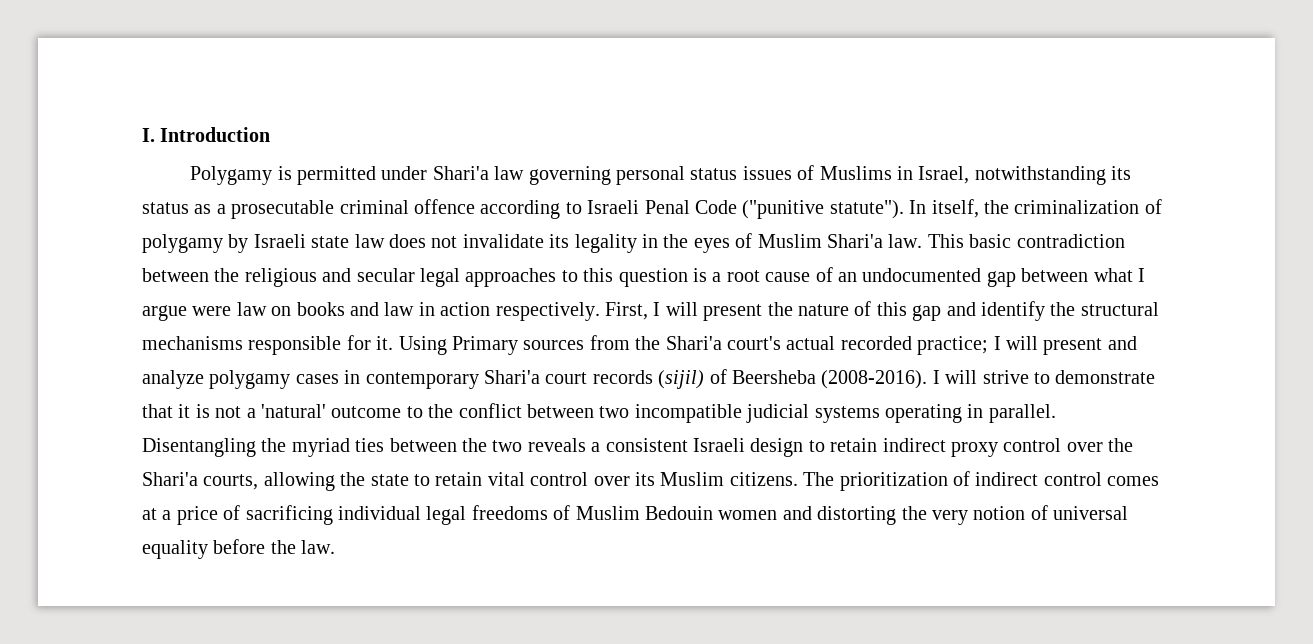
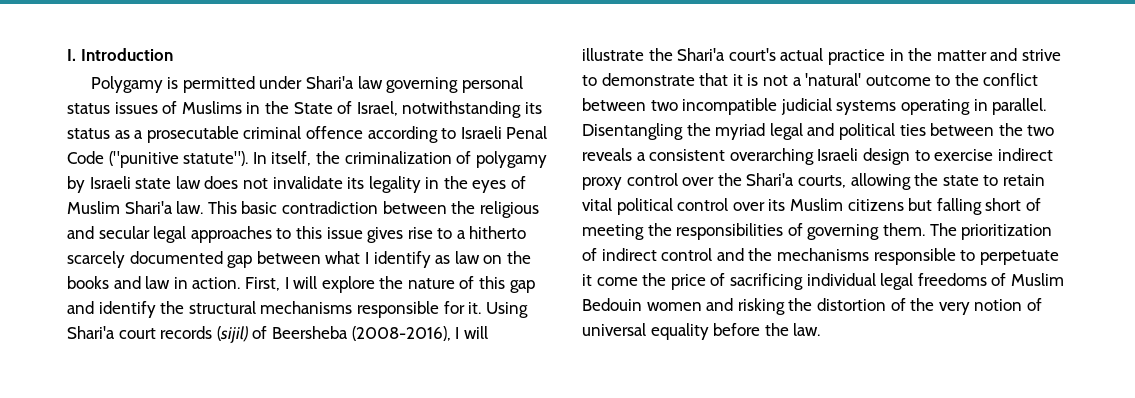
(914, 173) none -> [264,101,353,114] the State of
[618,267,982,287] question is a root cause of an undocumented -> [326,226,527,243] [67,251,223,268] issue gives rise to a hitherto scarcely documented
[142,305,232,321] argue were -> [373,251,451,268] identify as
(292, 311) none -> [506,251,531,264] the
[440,302,600,321] action respectively. -> [192,277,241,289] action.
[703,304,763,321] present -> [321,276,375,293] explore
[452,335,1137,355] [142,370,479,389] Primary sources from the Shari'a court's actual recorded practice; I will present and analyze polygamy cases in contemporary -> (528, 310) none
[821,370,978,389] (2008-2016). I will -> [351,326,488,341] [582,48,1018,65] (2008-2016), I will illustrate the Shari'a court's actual practice in the matter and
(350, 447) none -> [769,123,895,140] legal and political
(688, 445) none -> [729,148,814,165] overarching
[830,438,878,452] retain -> [934,149,994,161] exercise
(525, 479) none -> [616,198,673,215] political
[729,472,798,486] citizens. -> [847,198,1041,215] [582,223,925,240] citizens but falling short of meeting the responsibilities of governing them.
[1107,476,1160,486] [142,508,172,520] comes at a -> [716,248,1059,265] [582,273,667,286] and the mechanisms responsible to perpetuate it come the
[817,506,897,525] distorting -> [737,298,906,315] risking the distortion of

